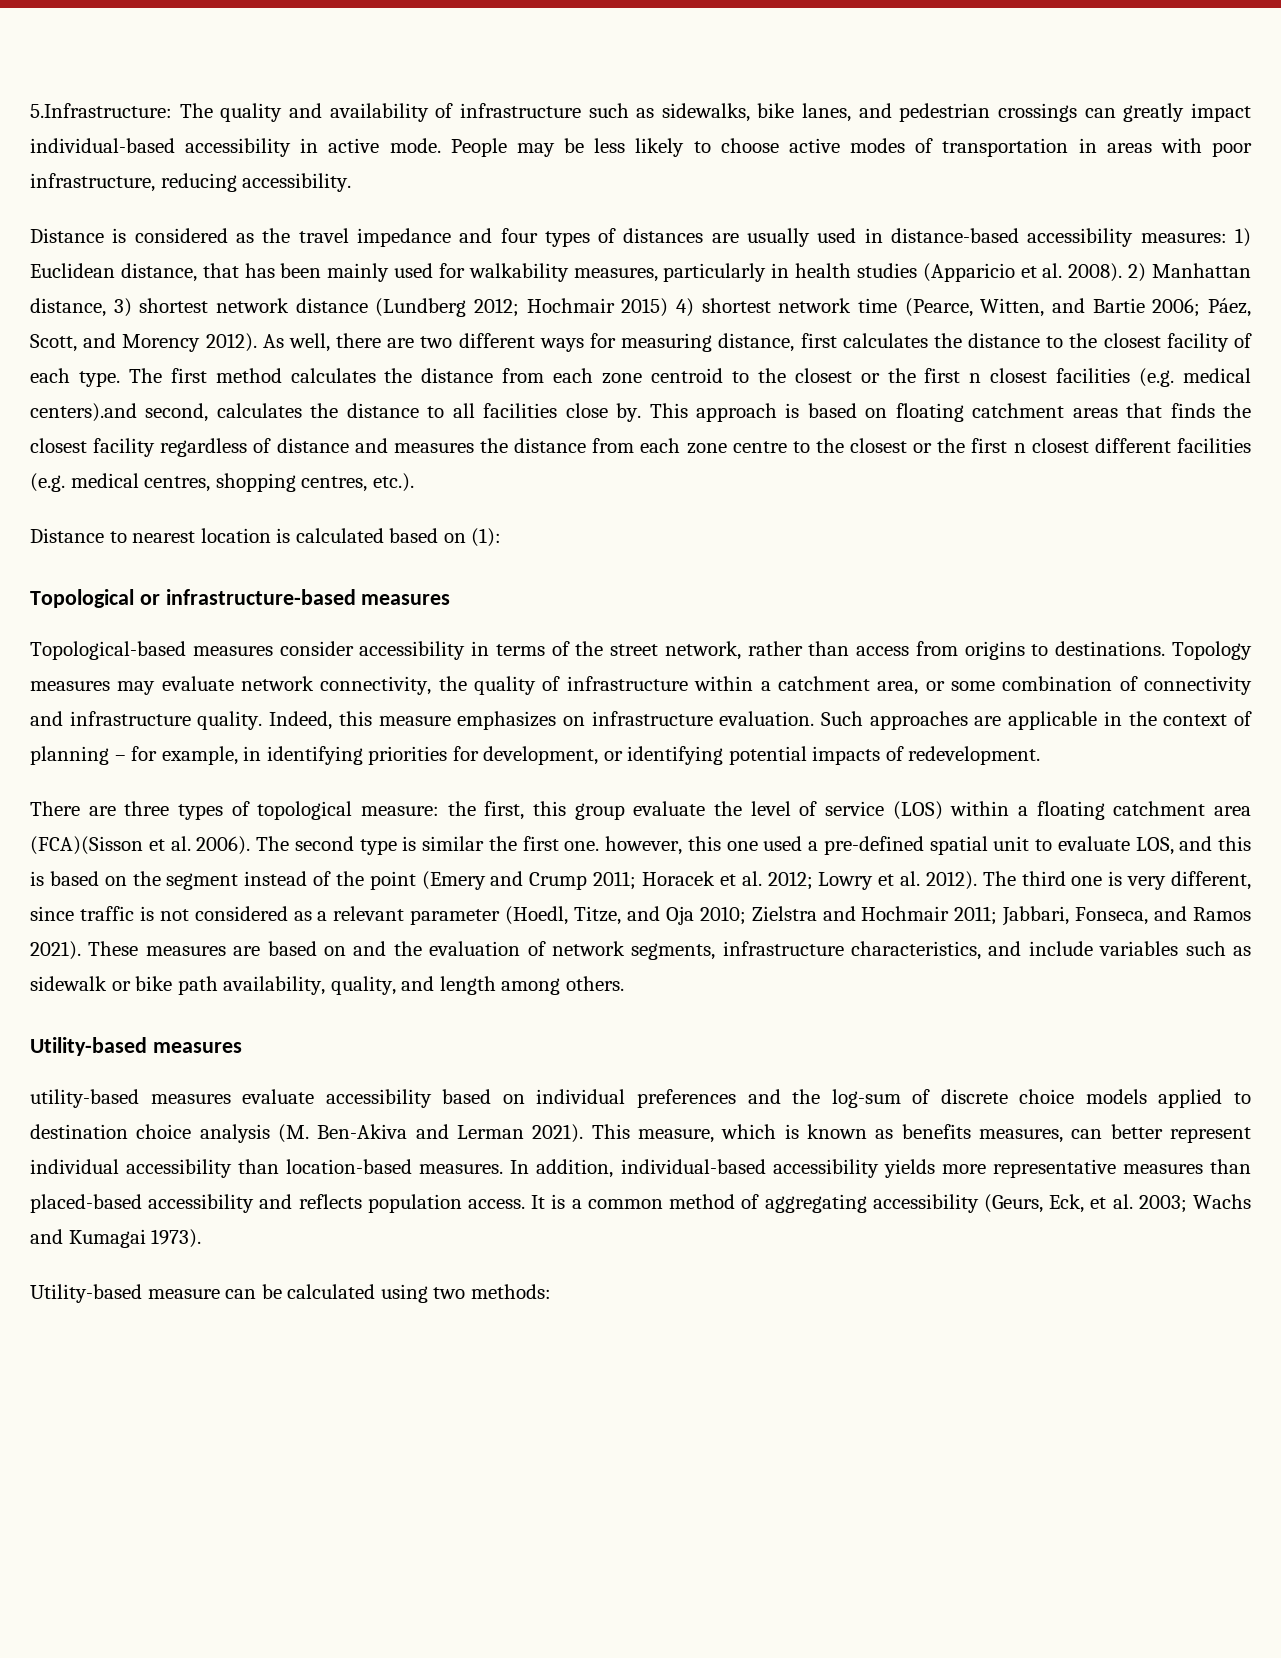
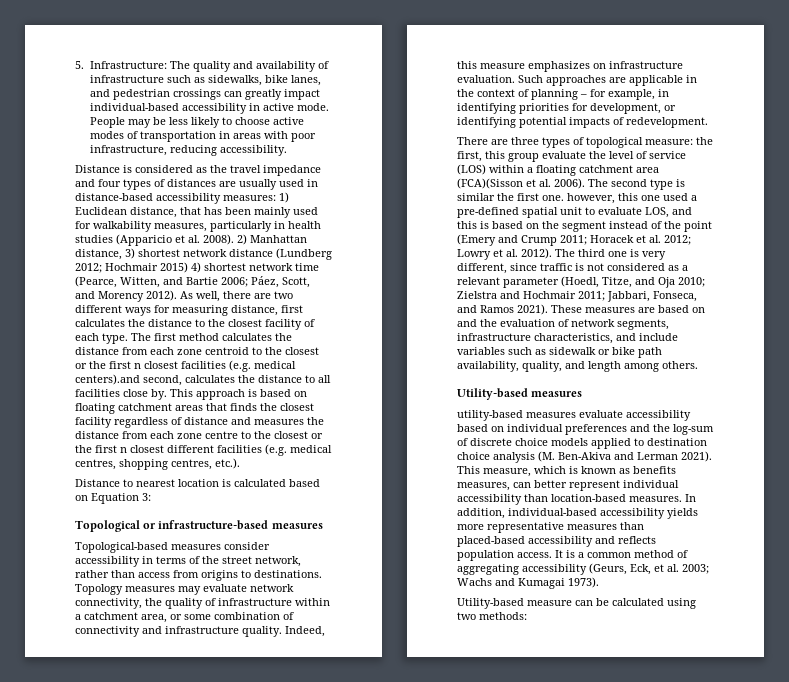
[30,103,172,118] 5.Infrastructure: -> [75,61,167,69] 5. Infrastructure:
[471,528,502,547] (1): -> [91,493,151,504] Equation 3:

